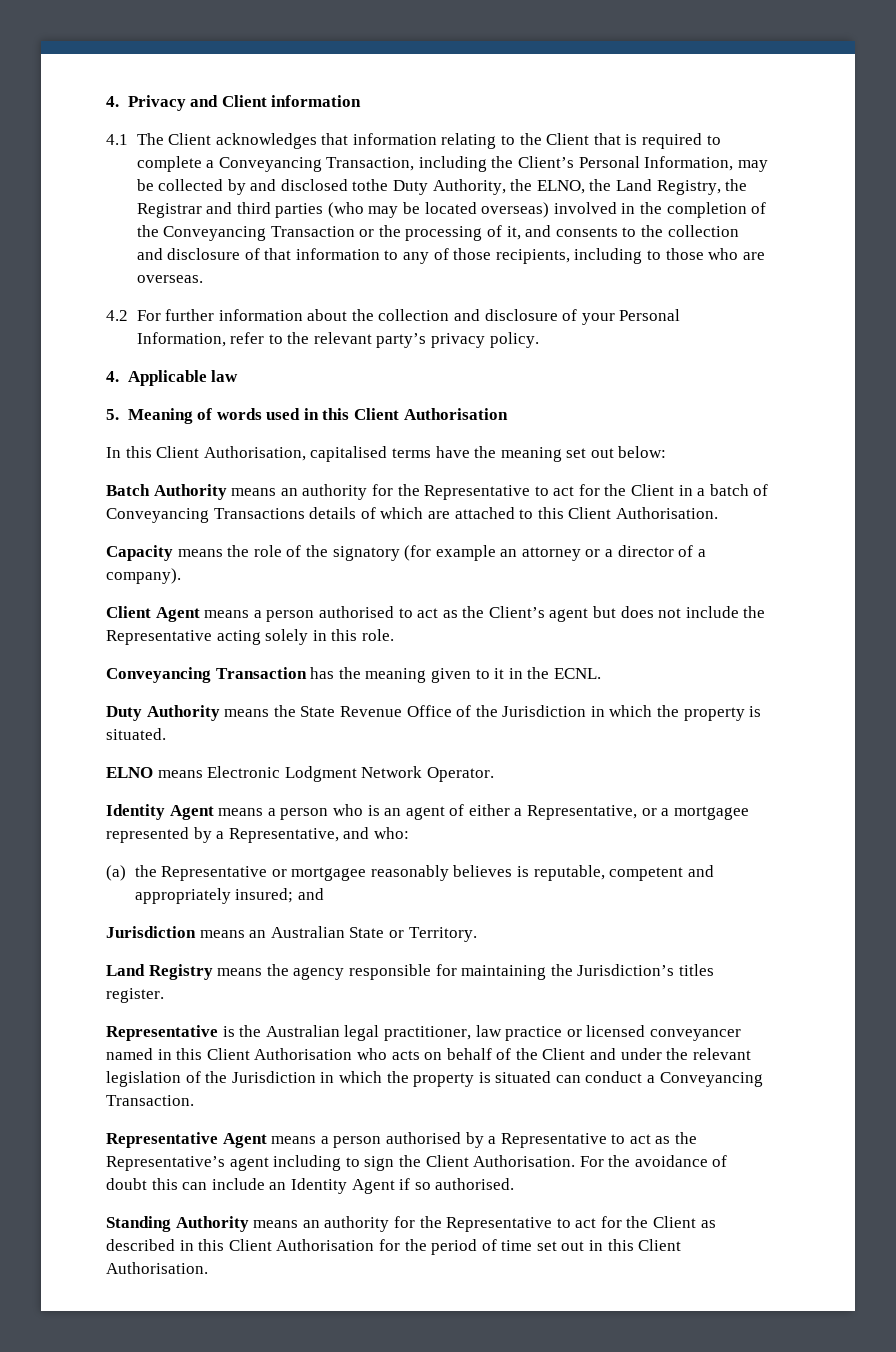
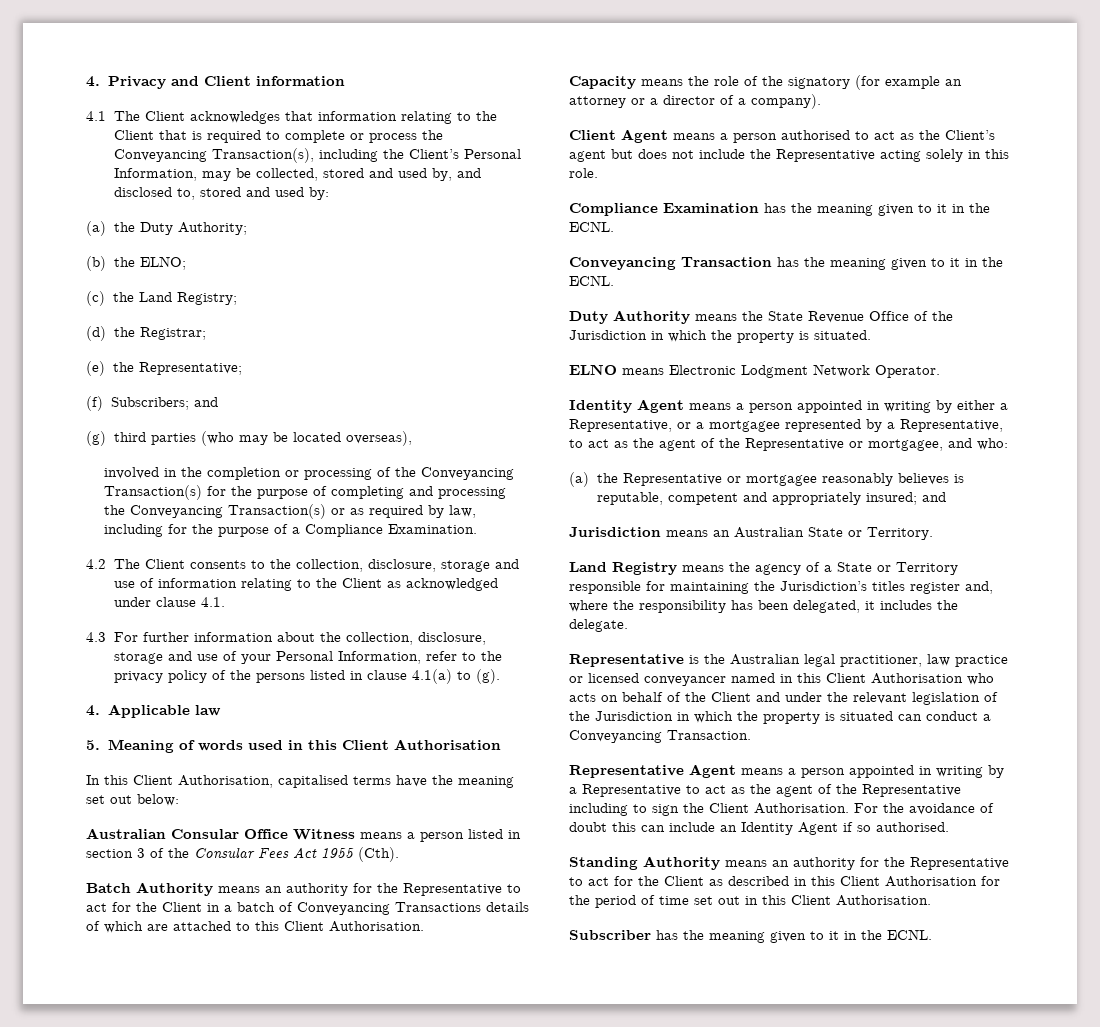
[206,157,415,172] a Conveyancing Transaction, -> [349,130,443,143] [113,148,314,163] or process the Conveyancing Transaction(s),
[158,179,748,195] [136,202,233,218] collected by and disclosed tothe Duty Authority, the ELNO, the Land Registry, the Registrar and -> [255,168,481,181] [113,187,329,200] [86,221,247,236] [86,256,186,271] [86,291,237,306] [86,326,206,341] [86,361,242,376] [86,396,218,411] [86,431,106,446] collected, stored and used by, and disclosed to, stored and used by: // (a) the Duty Authority; // (b) the ELNO; // (c) the Land Registry; // (d) the Registrar; // (e) the Representative; // (f) Subscribers; and // (g)
[481,202,550,218] overseas) -> [345,431,412,446] overseas), //
(747, 210) none -> [284,468,372,480] or processing
[270,225,739,241] [136,248,765,264] [136,275,203,283] [106,310,128,321] Transaction or the processing of it, and consents to the collection and disclosure of that information to any of those recipients, including to those who are overseas. // 4.2 -> [103,485,506,500] [103,504,476,519] [103,524,477,537] [86,559,519,572] [113,578,498,591] [113,597,225,607] [86,632,106,642] Transaction(s) for the purpose of completing and processing the Conveyancing Transaction(s) or as required by law, including for the purpose of a Compliance Examination. // 4.2 The Client consents to the collection, disclosure, storage and use of information relating to the Client as acknowledged under clause 4.1. // 4.3
[378,309,558,321] collection and disclosure -> [345,632,486,645] [113,651,218,664] collection, disclosure, storage and use
[313,332,539,348] relevant party’s privacy policy. -> [113,669,500,684] privacy policy of the persons listed in clause 4.1(a) to (g).
(667, 452) none -> [86,828,521,842] [86,847,399,862] // Australian Consular Office Witness means a person listed in section 3 of the Consular Fees Act 1955 (Cth).
(394, 635) none -> [569,203,990,216] [569,221,614,232] // Compliance Examination has the meaning given to it in the ECNL.
[332,804,465,820] who is an agent of -> [797,400,952,413] appointed in writing by
(339, 835) none -> [569,438,943,451] to act as the agent of the Representative or mortgagee,
(345, 973) none -> [806,562,958,575] of a State or Territory
[106,988,164,1003] register. -> [910,581,993,594] [569,600,958,613] [569,619,628,632] register and, where the responsibility has been delegated, it includes the delegate.
[385,1132,461,1144] authorised -> [849,765,983,778] appointed in writing
[106,1156,269,1171] Representative’s agent -> [776,784,961,797] agent of the Representative
(208, 1268) none -> [569,929,932,943] // Subscriber has the meaning given to it in the ECNL.

